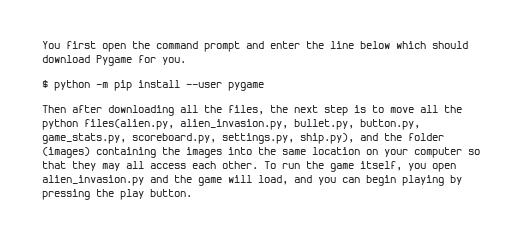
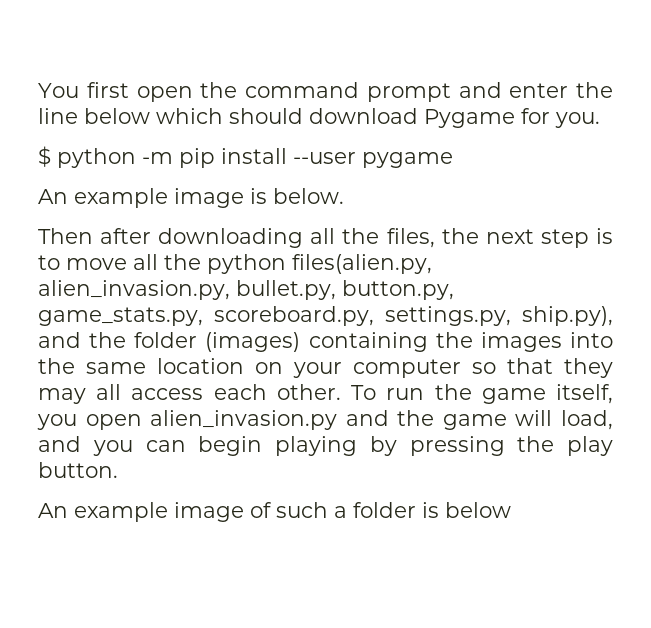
(264, 86) none -> [38,188,344,208] // An example image is below.
(192, 193) none -> [38,502,511,522] // An example image of such a folder is below

